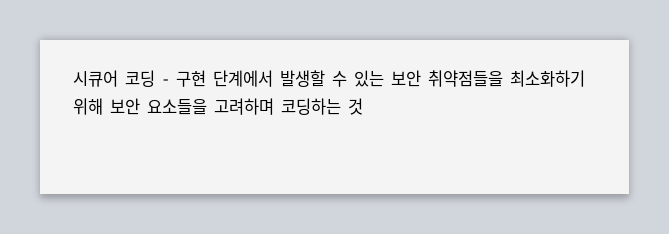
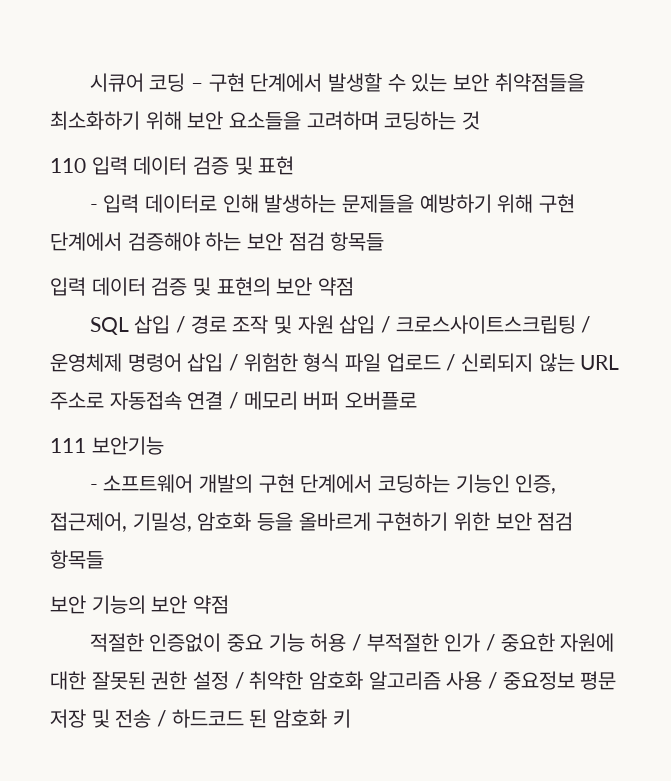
(363, 106) none -> [50,156,295,175] [89,194,576,213] [50,232,385,251] [50,277,355,296] [89,315,591,335] [50,353,620,372] [50,391,418,410] [50,436,164,455] [89,474,557,494] [50,512,574,532] [50,550,104,569] [50,595,230,614] [89,633,615,652] [50,671,617,690] [50,709,351,728] // 110 입력 데이터 검증 및 표현 // - 입력 데이터로 인해 발생하는 문제들을 예방하기 위해 구현 단계에서 검증해야 하는 보안 점검 항목들 // 입력 데이터 검증 및 표현의 보안 약점 // SQL 삽입 / 경로 조작 및 자원 삽입 / 크로스사이트스크립팅 / 운영체제 명령어 삽입 / 위험한 형식 파일 업로드 / 신뢰되지 않는 URL 주소로 자동접속 연결 / 메모리 버퍼 오버플로 // 111 보안기능 // - 소프트웨어 개발의 구현 단계에서 코딩하는 기능인 인증, 접근제어, 기밀성, 암호화 등을 올바르게 구현하기 위한 보안 점검 항목들 // 보안 기능의 보안 약점 // 적절한 인증없이 중요 기능 허용 / 부적절한 인가 / 중요한 자원에 대한 잘못된 권한 설정 / 취약한 암호화 알고리즘 사용 / 중요정보 평문 저장 및 전송 / 하드코드 된 암호화 키

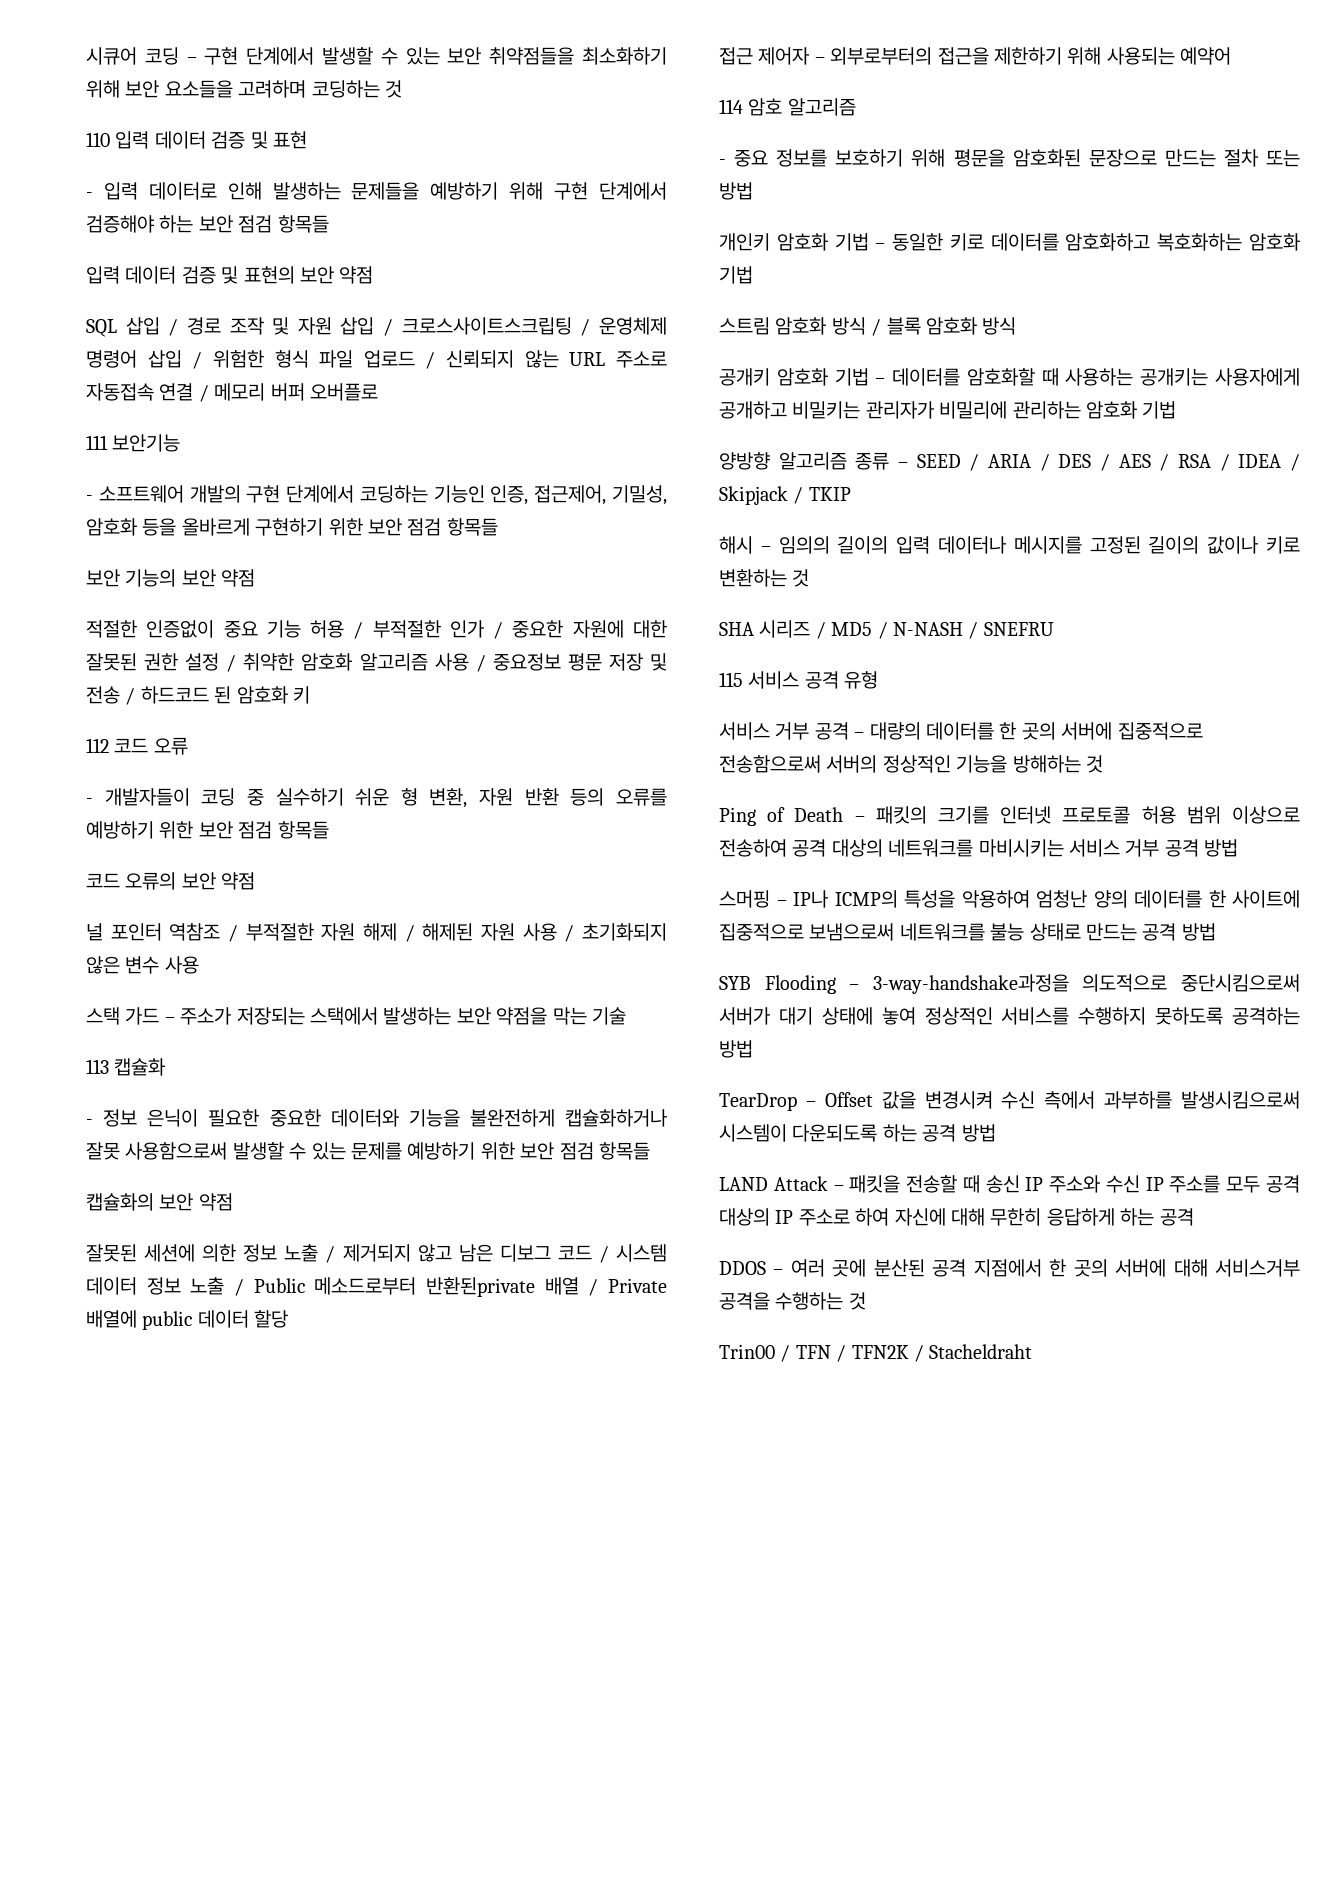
(351, 718) none -> [86,737,188,755] [86,788,667,808] [86,821,329,839] [86,872,256,890] [86,923,668,942] [86,956,199,974] [86,1007,626,1025] [86,1058,166,1076] [86,1109,667,1127] [86,1142,650,1160] [86,1193,233,1211] [86,1244,667,1263] [86,1277,667,1297] [86,1310,289,1330] [719,47,1232,65] [719,98,856,116] [719,149,1300,167] [719,182,753,200] [719,233,1300,251] [719,266,753,284] [719,317,1017,336] [719,368,1300,386] [719,401,1177,419] [719,452,1300,471] [719,486,851,505] [719,536,1300,554] [719,569,810,587] [719,620,1054,639] [719,671,879,689] [719,722,1203,740] [719,755,1103,773] [719,806,1300,826] [719,839,1239,857] [719,890,1300,908] [719,923,1216,941] [719,974,1300,994] [719,1007,1300,1025] [719,1040,753,1058] [719,1091,1300,1111] [719,1124,996,1142] [719,1175,1300,1193] [719,1208,1194,1226] [719,1259,1300,1277] [719,1292,866,1310] [719,1344,1033,1362] // 112 코드 오류 // - 개발자들이 코딩 중 실수하기 쉬운 형 변환, 자원 반환 등의 오류를 예방하기 위한 보안 점검 항목들 // 코드 오류의 보안 약점 // 널 포인터 역참조 / 부적절한 자원 해제 / 해제된 자원 사용 / 초기화되지 않은 변수 사용 // 스택 가드 – 주소가 저장되는 스택에서 발생하는 보안 약점을 막는 기술 // 113 캡슐화 // - 정보 은닉이 필요한 중요한 데이터와 기능을 불완전하게 캡슐화하거나 잘못 사용함으로써 발생할 수 있는 문제를 예방하기 위한 보안 점검 항목들 // 캡슐화의 보안 약점 // 잘못된 세션에 의한 정보 노출 / 제거되지 않고 남은 디보그 코드 / 시스템 데이터 정보 노출 / Public 메소드로부터 반환된private 배열 / Private 배열에 public 데이터 할당 // 접근 제어자 – 외부로부터의 접근을 제한하기 위해 사용되는 예약어 // 114 암호 알고리즘 // - 중요 정보를 보호하기 위해 평문을 암호화된 문장으로 만드는 절차 또는 방법 // 개인키 암호화 기법 – 동일한 키로 데이터를 암호화하고 복호화하는 암호화 기법 // 스트림 암호화 방식 / 블록 암호화 방식 // 공개키 암호화 기법 – 데이터를 암호화할 때 사용하는 공개키는 사용자에게 공개하고 비밀키는 관리자가 비밀리에 관리하는 암호화 기법 // 양방향 알고리즘 종류 – SEED / ARIA / DES / AES / RSA / IDEA / Skipjack / TKIP // 해시 – 임의의 길이의 입력 데이터나 메시지를 고정된 길이의 값이나 키로 변환하는 것 // SHA 시리즈 / MD5 / N-NASH / SNEFRU // 115 서비스 공격 유형 // 서비스 거부 공격 – 대량의 데이터를 한 곳의 서버에 집중적으로 전송함으로써 서버의 정상적인 기능을 방해하는 것 // Ping of Death – 패킷의 크기를 인터넷 프로토콜 허용 범위 이상으로 전송하여 공격 대상의 네트워크를 마비시키는 서비스 거부 공격 방법 // 스머핑 – IP나 ICMP의 특성을 악용하여 엄청난 양의 데이터를 한 사이트에 집중적으로 보냄으로써 네트워크를 불능 상태로 만드는 공격 방법 // SYB Flooding – 3-way-handshake과정을 의도적으로 중단시킴으로써 서버가 대기 상태에 놓여 정상적인 서비스를 수행하지 못하도록 공격하는 방법 // TearDrop – Offset 값을 변경시켜 수신 측에서 과부하를 발생시킴으로써 시스템이 다운되도록 하는 공격 방법 // LAND Attack – 패킷을 전송할 때 송신 IP 주소와 수신 IP 주소를 모두 공격 대상의 IP 주소로 하여 자신에 대해 무한히 응답하게 하는 공격 // DDOS – 여러 곳에 분산된 공격 지점에서 한 곳의 서버에 대해 서비스거부 공격을 수행하는 것 // Trin00 / TFN / TFN2K / Stacheldraht

